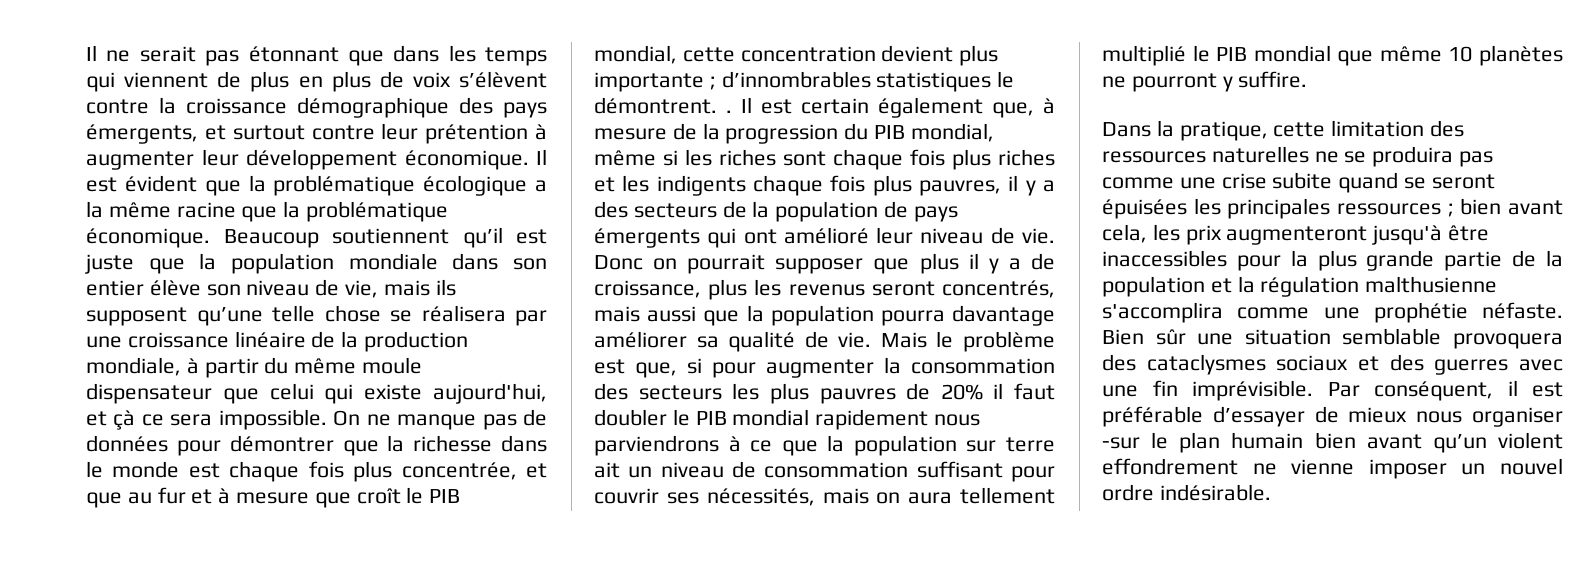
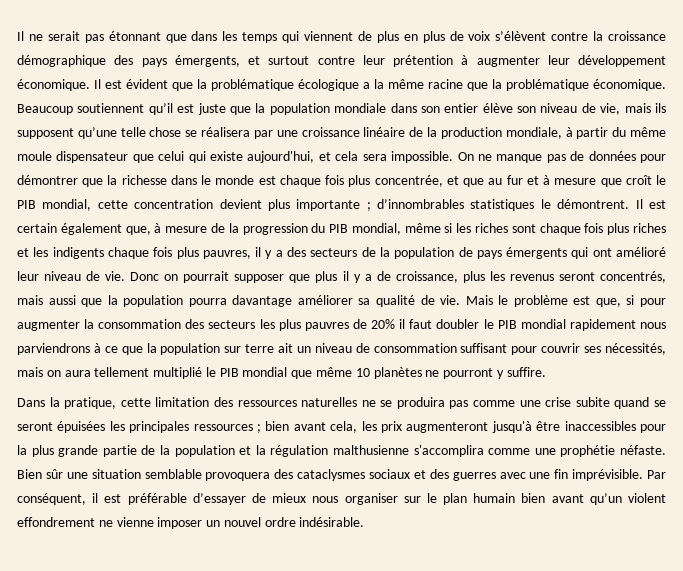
[113,410,164,430] çà ce -> [335,151,359,161] cela
[726,110,732,113] . -> (630, 204) none
[1102,437,1140,449] -sur -> [403,496,421,503] sur

